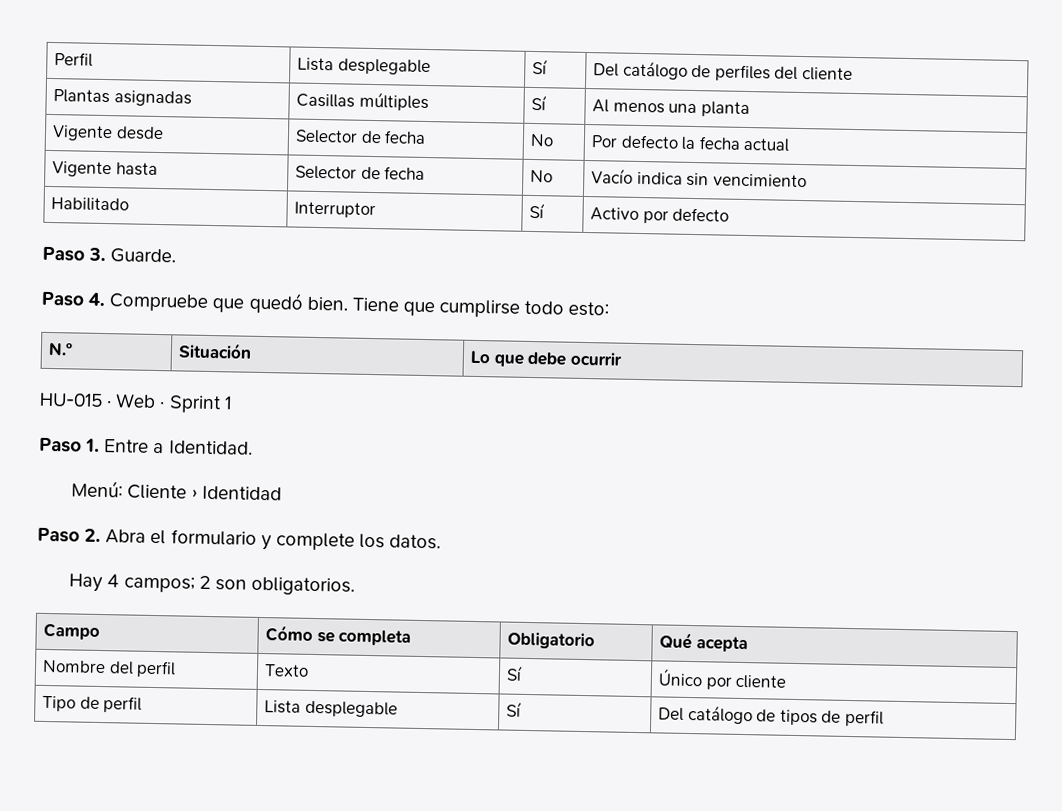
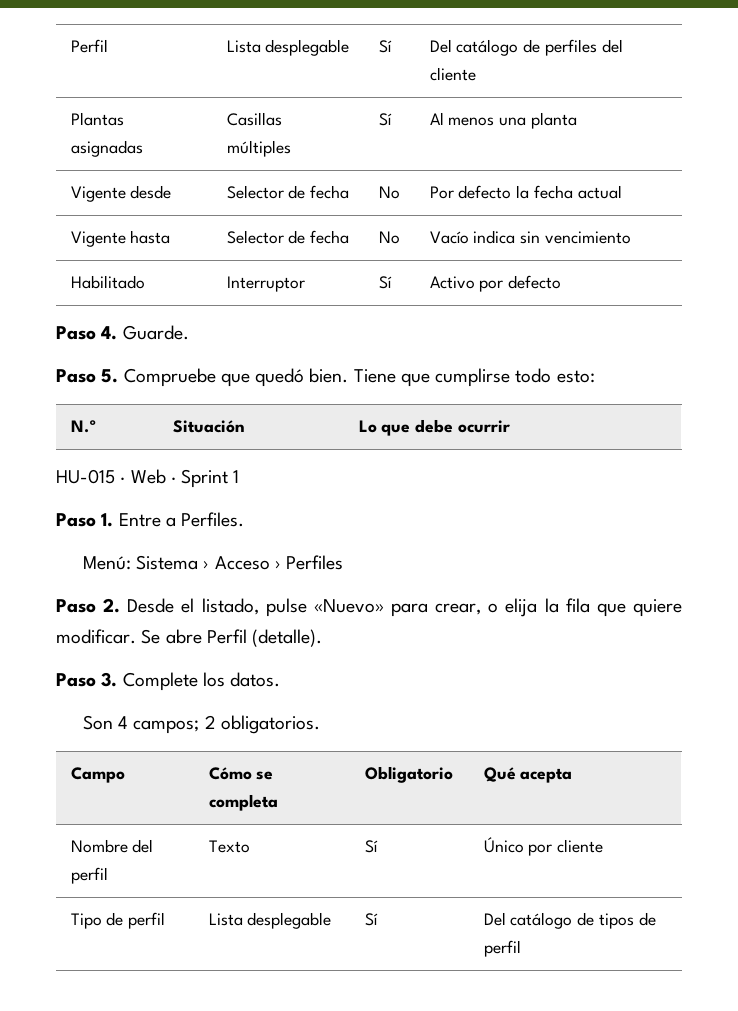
[88,247,107,262] 3. -> [101,326,118,340] 4.
[88,292,107,307] 4. -> [101,369,119,383] 5.
[168,440,253,455] Identidad. -> [181,512,245,527] Perfiles.
[127,484,282,501] [37,527,355,551] Cliente › Identidad // Paso 2. Abra el formulario y complete -> [136,555,344,570] [56,598,682,617] [56,629,323,647] [56,672,198,691] Sistema › Acceso › Perfiles // Paso 2. Desde el listado, pulse «Nuevo» para crear, o elija la fila que quiere modificar. Se abre Perfil (detalle). // Paso 3. Complete
[69,573,104,593] Hay -> [82,715,113,730] Son
[214,579,247,591] son -> (216, 722) none

